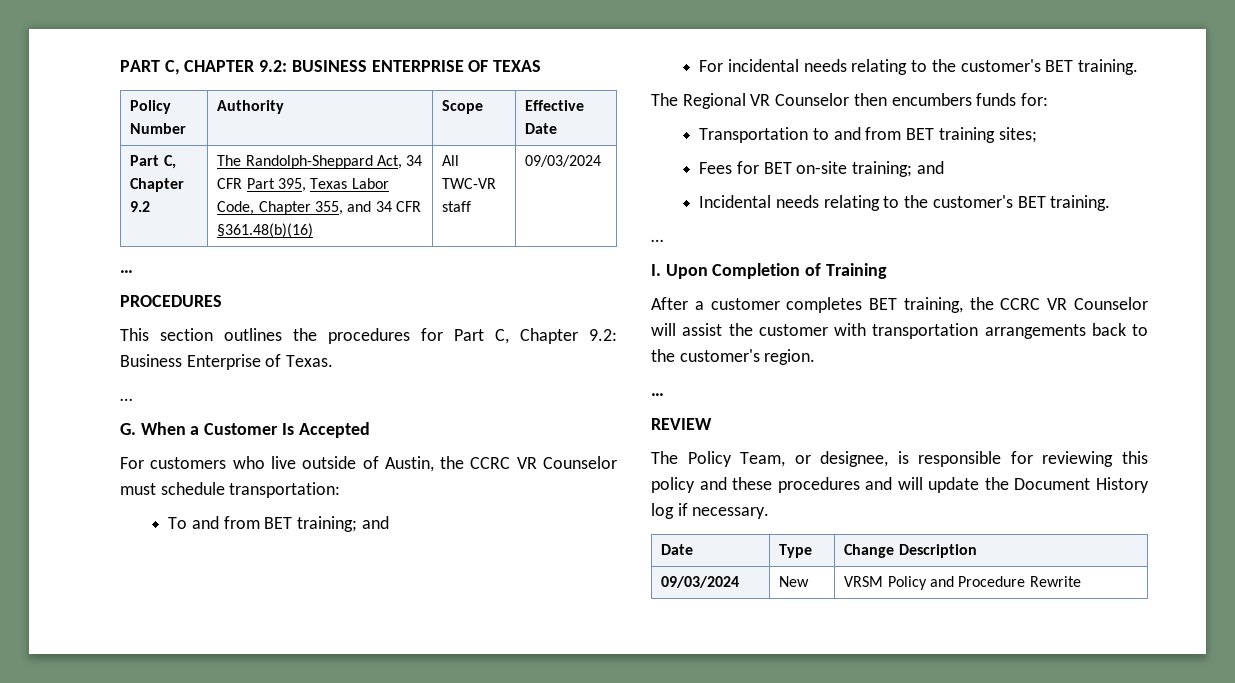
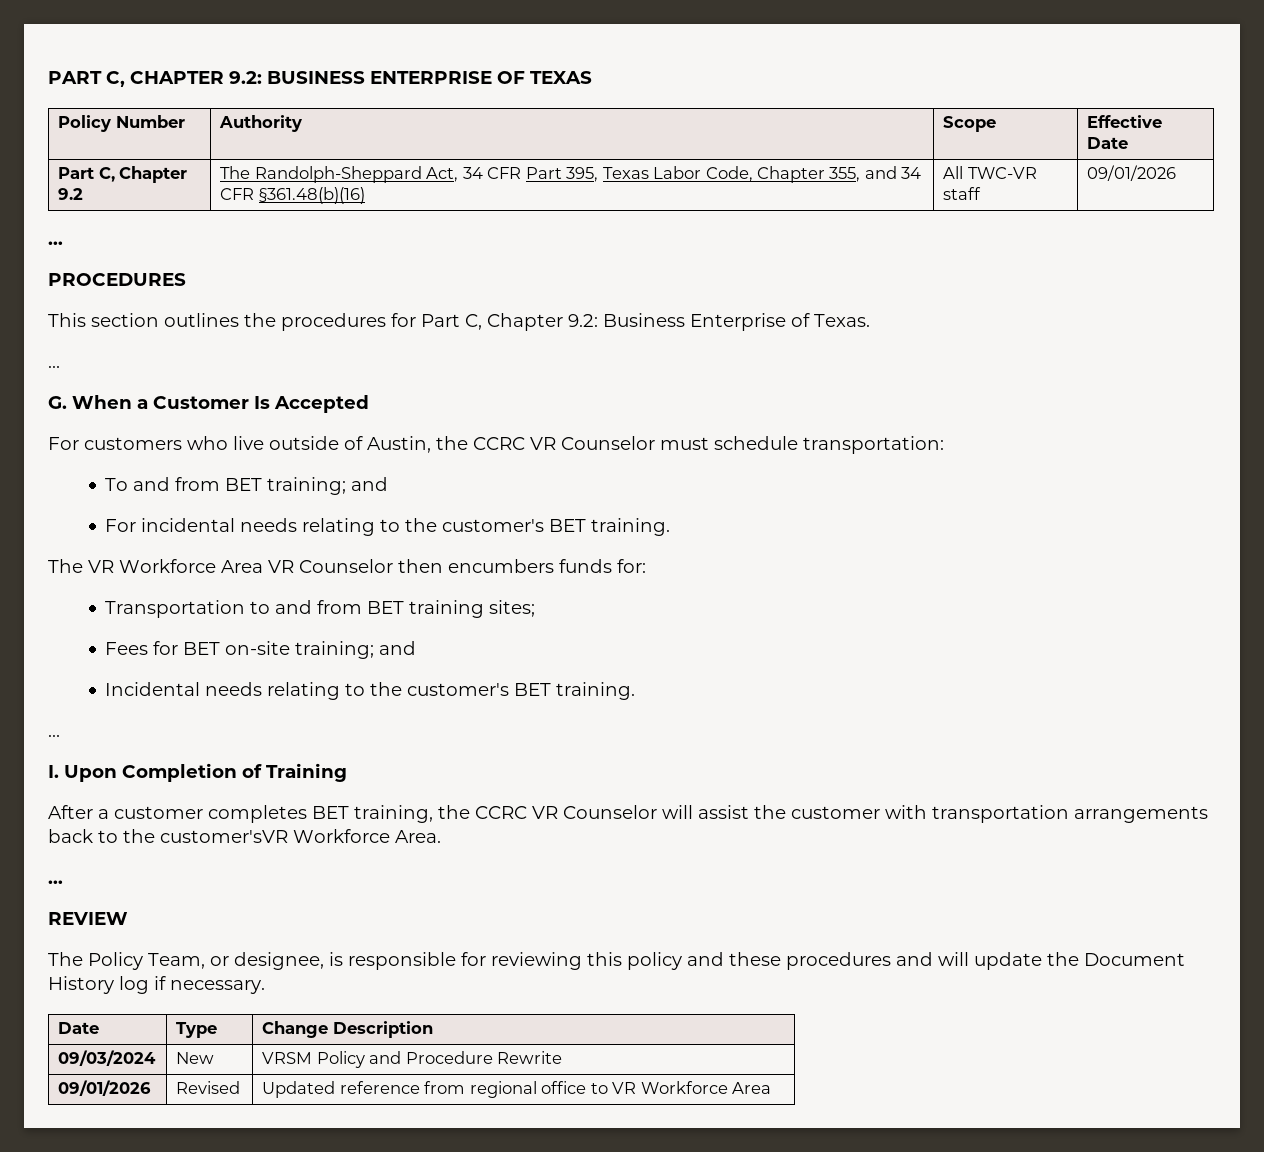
[525,155,602,167] 09/03/2024 -> [1087,165,1177,181] 09/01/2026
[682,93,746,109] Regional -> [88,559,263,573] VR Workforce Area
[679,349,816,365] customer's region. -> [160,829,441,843] customer'sVR Workforce Area.
(1081, 581) none -> [58,1080,152,1096] [176,1081,241,1094] [262,1081,772,1098] // 09/01/2026 | Revised | Updated reference from regional office to VR Workforce Area

